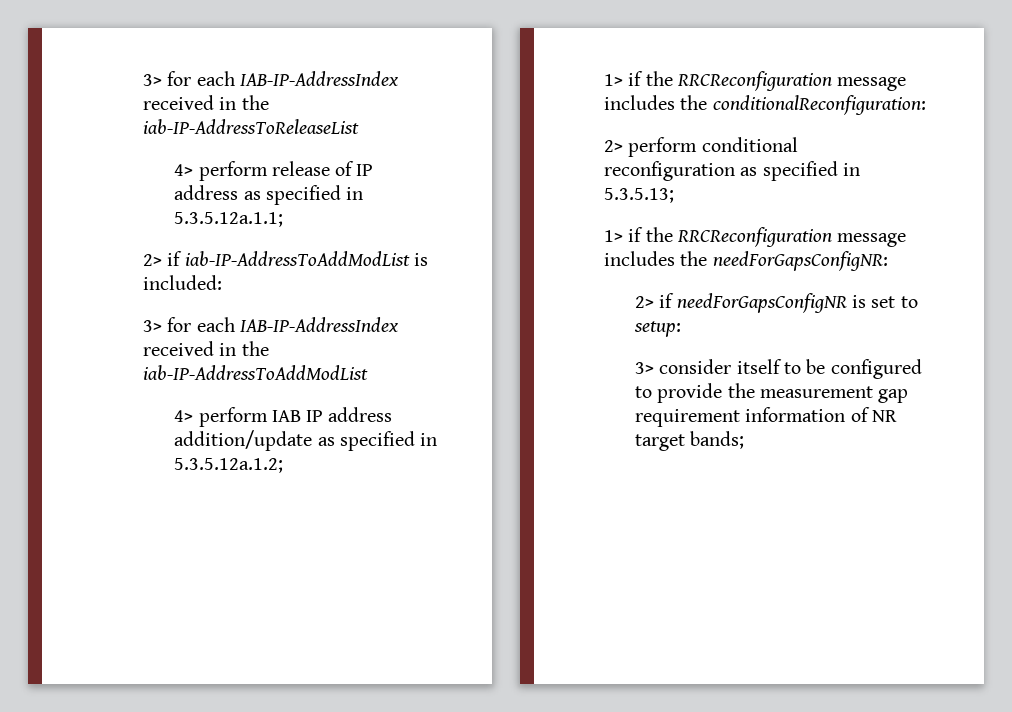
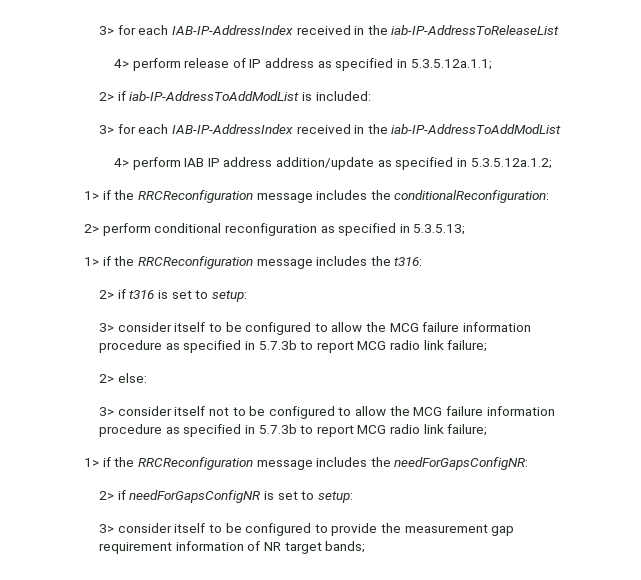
(675, 195) none -> [83,256,423,269] [98,289,247,302] [98,322,532,335] [98,340,488,353] [98,373,147,383] [98,406,555,419] [98,424,488,437] // 1> if the RRCReconfiguration message includes the t316: // 2> if t316 is set to setup: // 3> consider itself to be configured to allow the MCG failure information procedure as specified in 5.7.3b to report MCG radio link failure; // 2> else: // 3> consider itself not to be configured to allow the MCG failure information procedure as specified in 5.7.3b to report MCG radio link failure;

